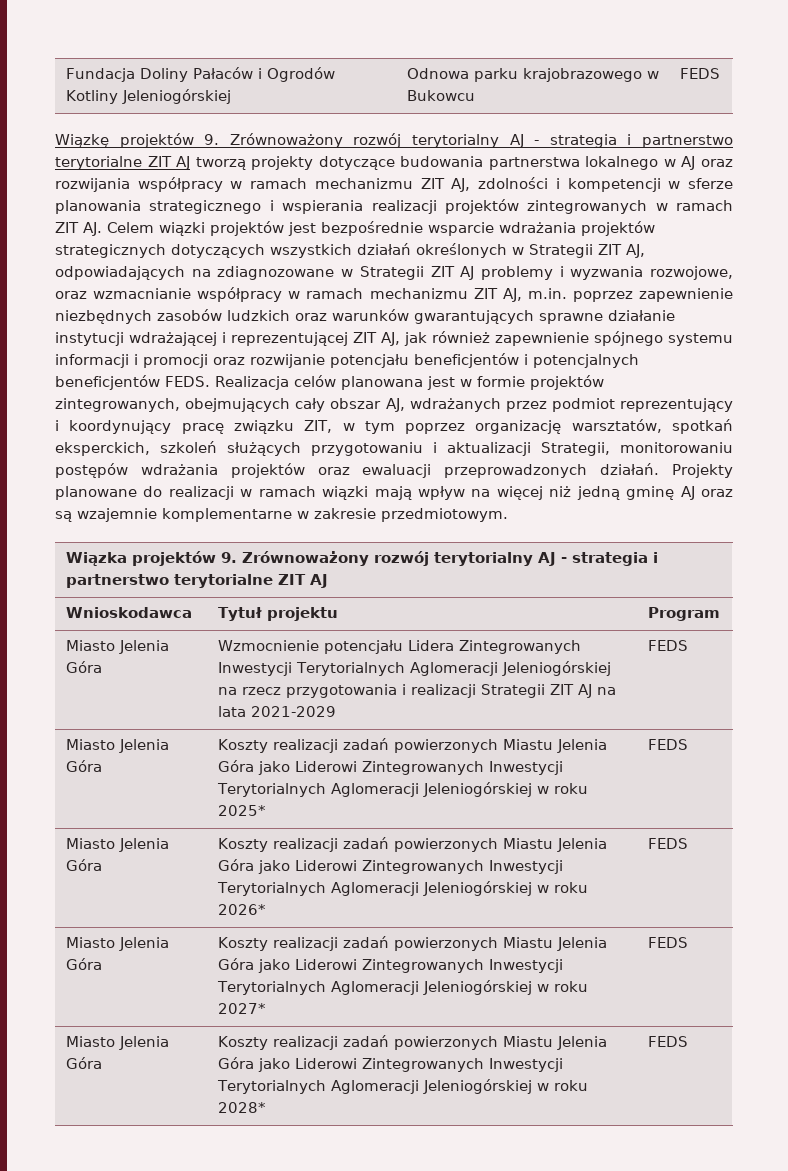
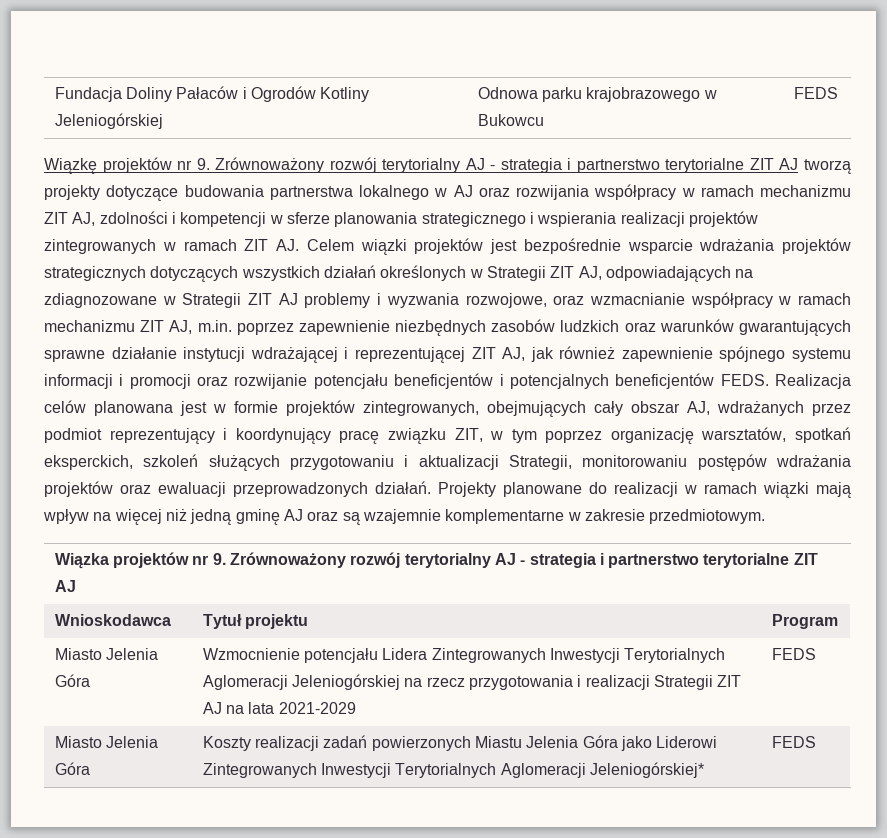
(194, 140) none -> [177,160,193,170] nr
(216, 558) none -> [192,555,209,565] nr
[422,782,588,797] [217,805,266,816] [647,739,688,750] [65,838,169,852] [65,859,102,871] [217,837,607,852] [217,859,563,874] [216,881,588,896] [217,904,266,915] [647,838,688,849] [65,937,169,951] [65,958,102,970] [217,936,607,951] [217,958,563,973] [216,980,588,995] [217,1003,266,1014] [647,937,688,948] [65,1036,169,1050] [65,1057,102,1069] [217,1035,607,1050] [217,1057,563,1072] [216,1079,588,1094] [217,1102,266,1113] Jeleniogórskiej w roku 2025* | FEDS // Miasto Jelenia Góra | Koszty realizacji zadań powierzonych Miastu Jelenia Góra jako Liderowi Zintegrowanych Inwestycji Terytorialnych Aglomeracji Jeleniogórskiej w roku 2026* | FEDS // Miasto Jelenia Góra | Koszty realizacji zadań powierzonych Miastu Jelenia Góra jako Liderowi Zintegrowanych Inwestycji Terytorialnych Aglomeracji Jeleniogórskiej w roku 2027* | FEDS // Miasto Jelenia Góra | Koszty realizacji zadań powierzonych Miastu Jelenia Góra jako Liderowi Zintegrowanych Inwestycji Terytorialnych Aglomeracji Jeleniogórskiej w roku 2028* -> [589,762,704,778] Jeleniogórskiej*

